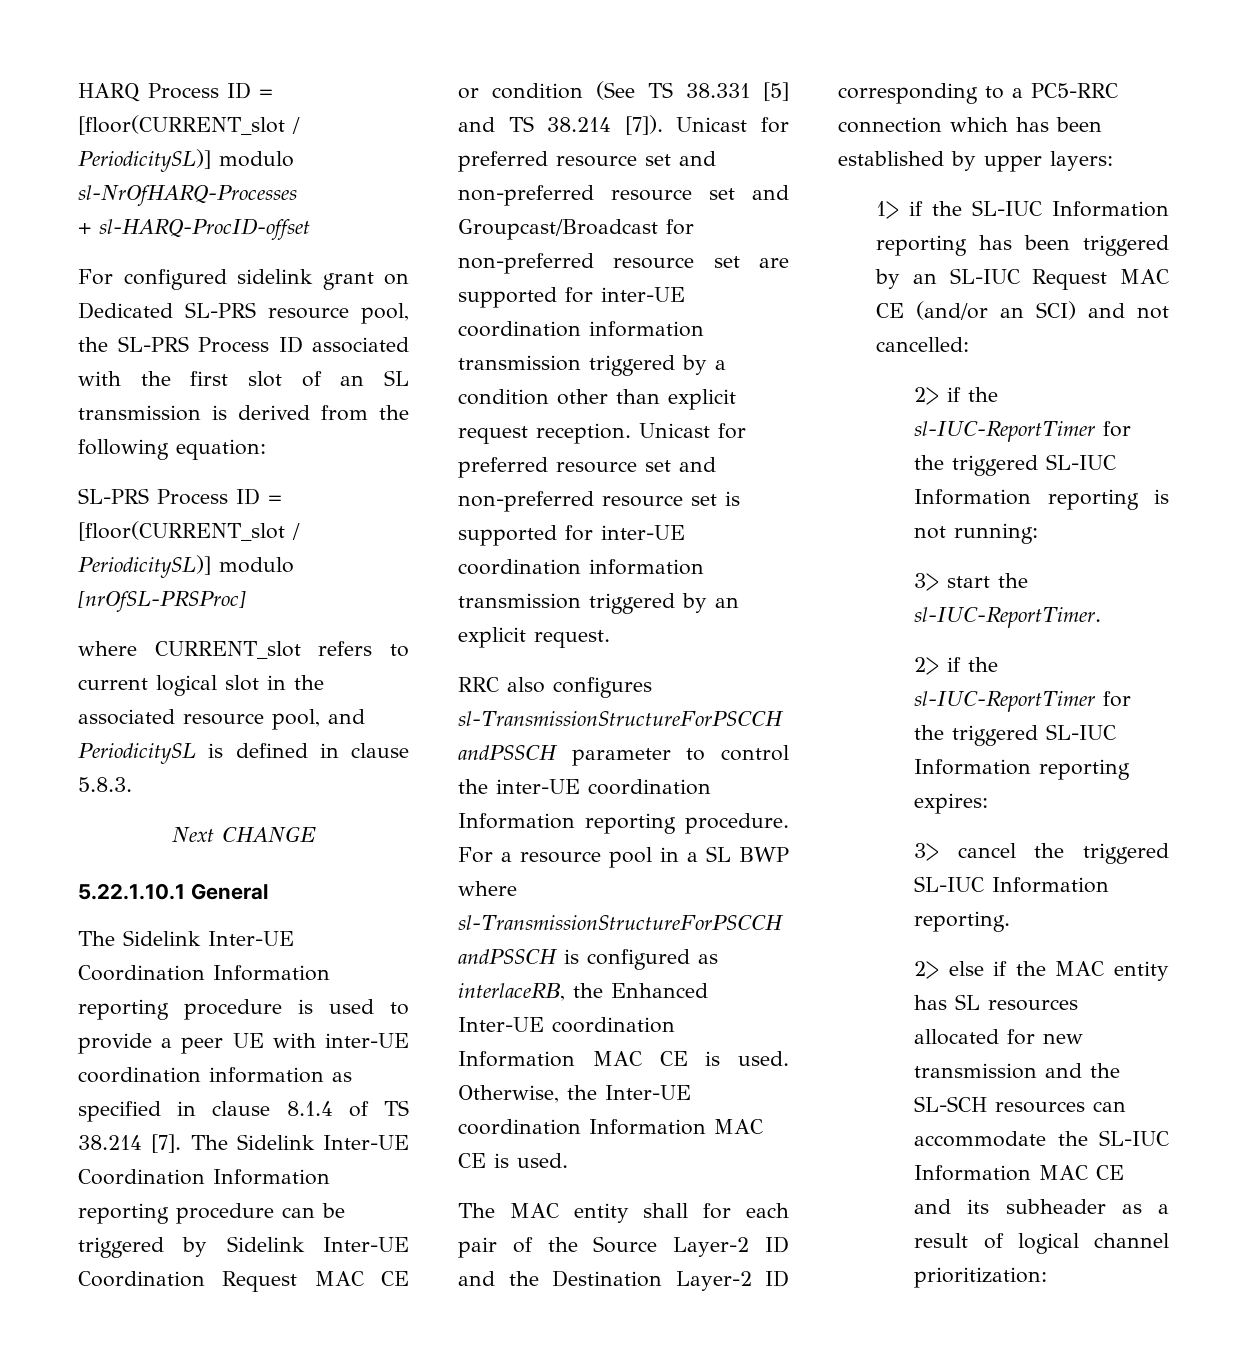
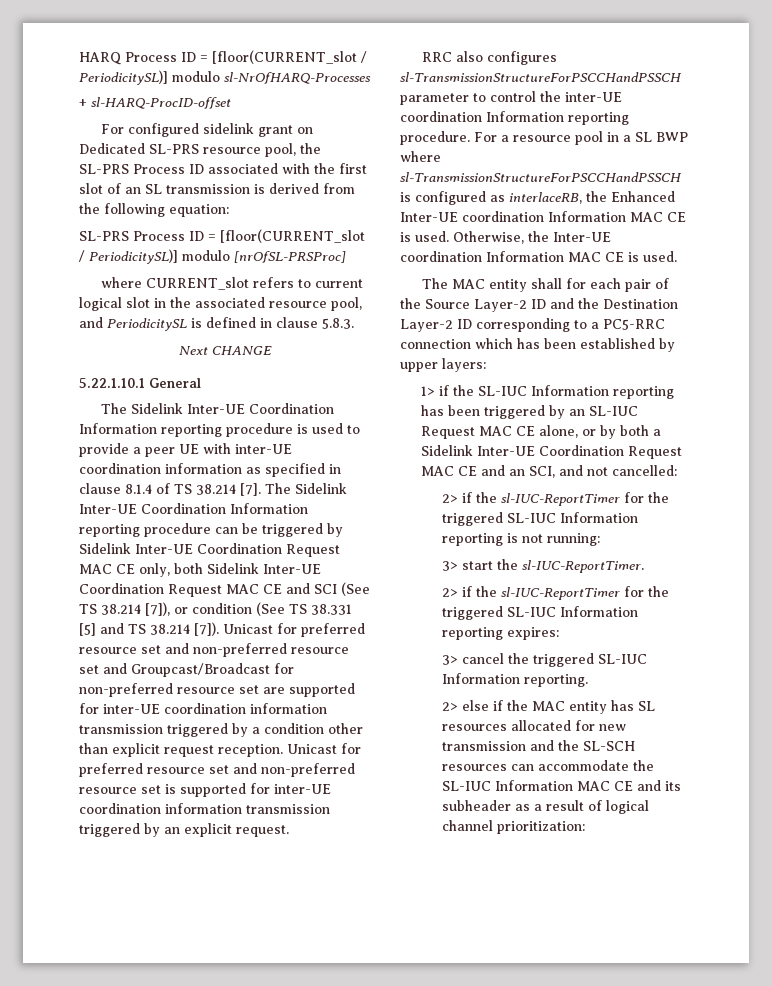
(409, 1278) none -> [139,563,321,577] [79,582,370,597] [79,602,170,616] only, both Sidelink Inter-UE Coordination Request MAC CE and SCI (See TS 38.214 [7]),
[916,301,1077,320] (and/or an SCI) -> [539,425,662,439] [421,445,683,459] [421,465,556,478] alone, or by both a Sidelink Inter-UE Coordination Request MAC CE and an SCI,

